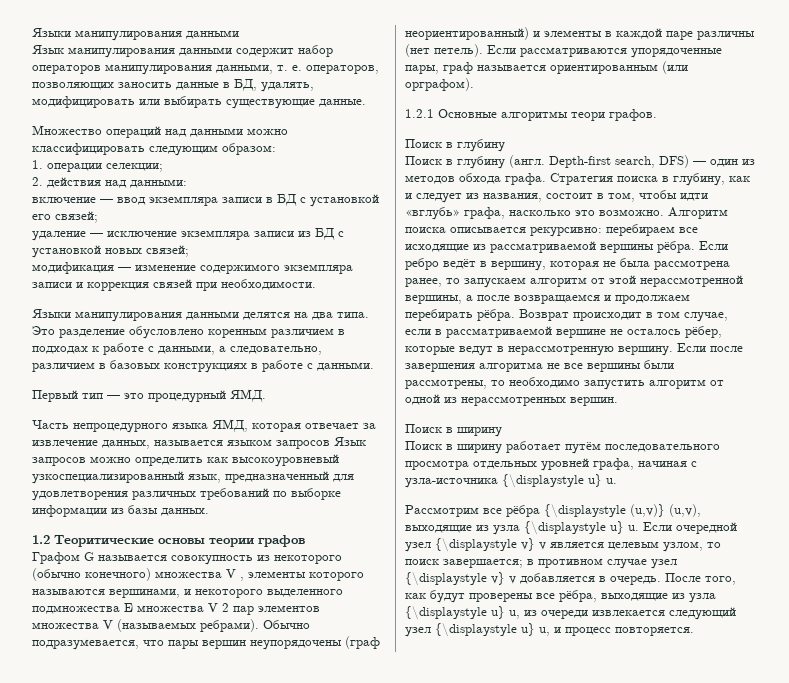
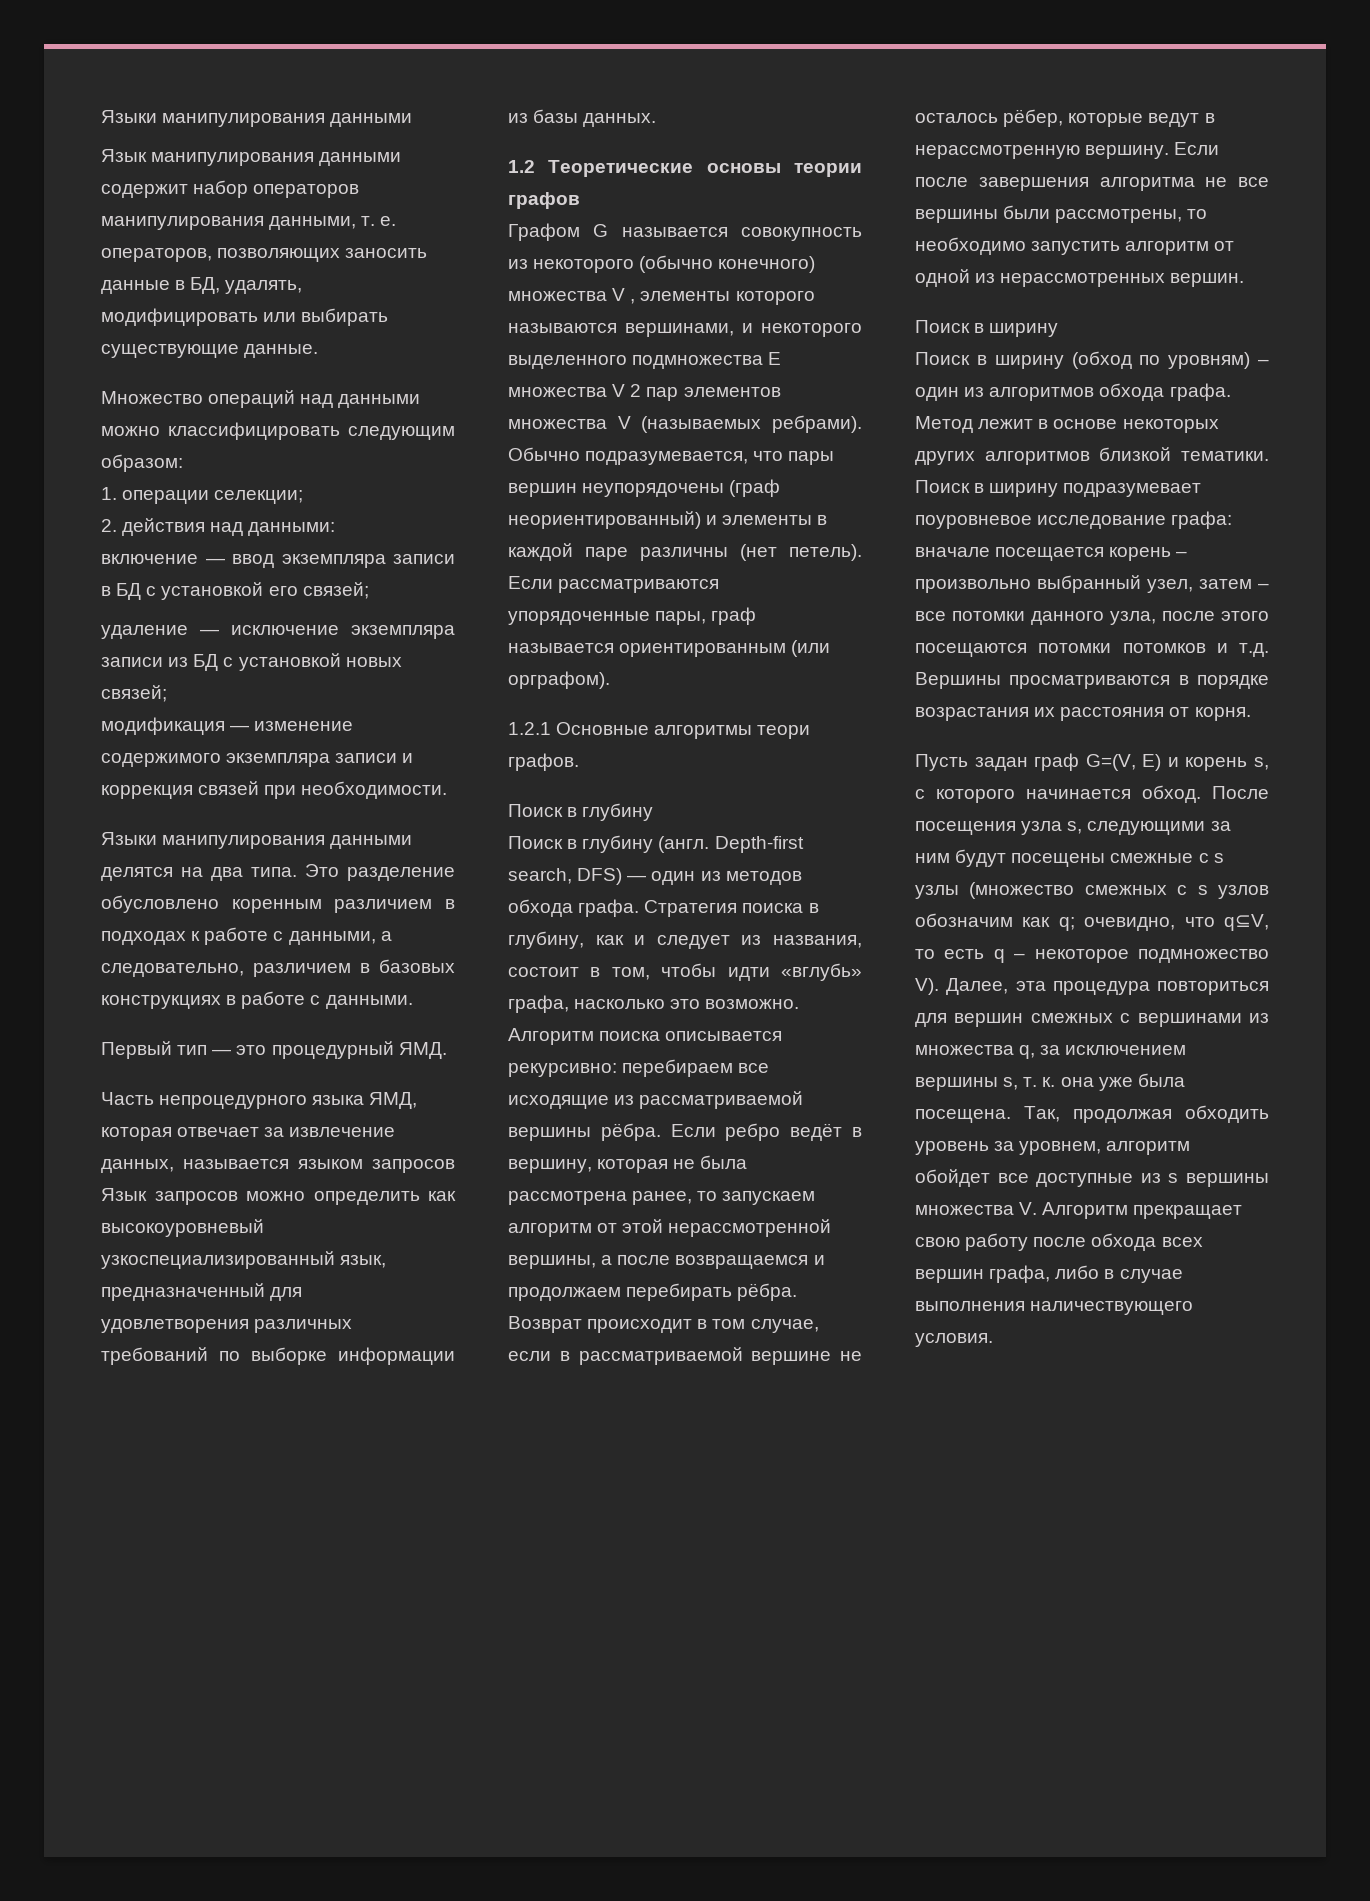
[54,535,154,547] Теоритические -> [548,160,694,177] Теоретические
[506,441,720,454] [405,458,697,471] [405,474,617,488] [405,504,701,518] [405,521,737,535] [405,538,721,552] [405,558,677,569] [405,572,736,586] [405,590,716,603] [405,606,736,620] [405,623,694,637] работает путём последовательного просмотра отдельных уровней графа, начиная с узла-источника {\displaystyle u} u. // Рассмотрим все рёбра {\displaystyle (u,v)} (u,v), выходящие из узла {\displaystyle u} u. Если очередной узел {\displaystyle v} v является целевым узлом, то поиск завершается; в противном случае узел {\displaystyle v} v добавляется в очередь. После того, как будут проверены все рёбра, выходящие из узла {\displaystyle u} u, из очереди извлекается следующий узел {\displaystyle u} u, и процесс повторяется. -> [1071,351,1269,369] [915,383,1231,401] [915,416,1219,433] [915,447,1269,465] [915,480,1202,497] [915,511,1233,529] [915,547,1188,561] [915,575,1269,593] [915,611,1269,625] [915,643,1269,657] [915,672,1269,689] [915,707,1251,721] [915,753,1269,771] [915,785,1269,803] [915,821,1231,835] [915,849,1224,867] [915,882,1269,899] [915,913,1269,931] [915,949,1269,963] [915,978,1269,995] [915,1013,1269,1027] [915,1045,1187,1059] [915,1073,1185,1091] [915,1105,1269,1123] [915,1141,1191,1155] [915,1169,1269,1187] [915,1202,1243,1219] [915,1233,1203,1251] [915,1265,1183,1283] [915,1301,1194,1315] [915,1333,993,1347] (обход по уровням) – один из алгоритмов обхода графа. Метод лежит в основе некоторых других алгоритмов близкой тематики. Поиск в ширину подразумевает поуровневое исследование графа: вначале посещается корень – произвольно выбранный узел, затем – все потомки данного узла, после этого посещаются потомки потомков и т.д. Вершины просматриваются в порядке возрастания их расстояния от корня. // Пусть задан граф G=(V, E) и корень s, с которого начинается обход. После посещения узла s, следующими за ним будут посещены смежные с s узлы (множество смежных с s узлов обозначим как q; очевидно, что q⊆V, то есть q – некоторое подмножество V). Далее, эта процедура повториться для вершин смежных с вершинами из множества q, за исключением вершины s, т. к. она уже была посещена. Так, продолжая обходить уровень за уровнем, алгоритм обойдет все доступные из s вершины множества V. Алгоритм прекращает свою работу после обхода всех вершин графа, либо в случае выполнения наличествующего условия.

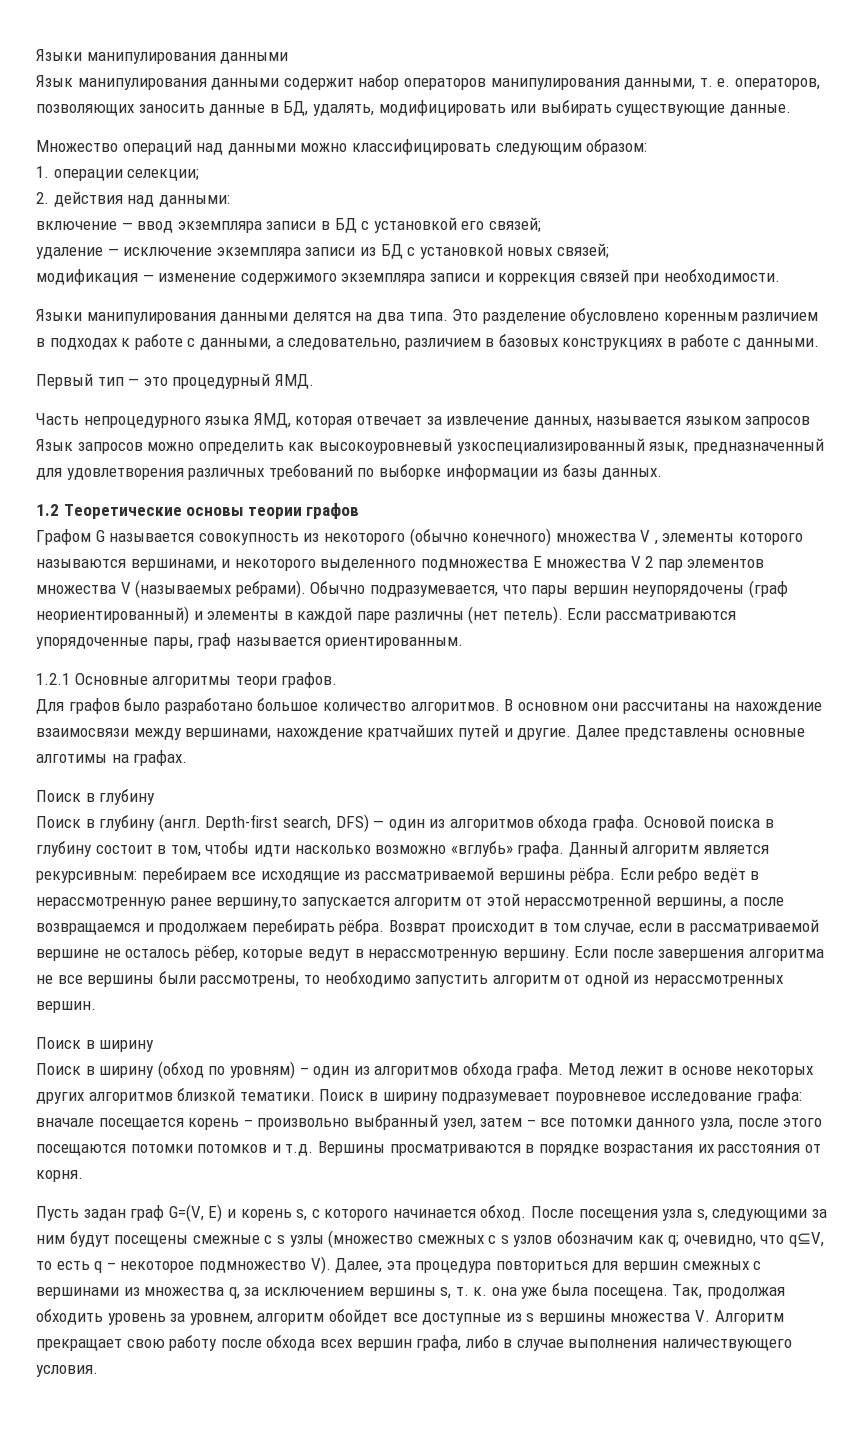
[619,640,831,657] [508,671,610,689] ориентированным (или орграфом). -> [325,637,464,649] ориентированным.
(579, 762) none -> [36,698,823,714] [36,724,805,740] [36,750,188,766] // Для графов было разработано большое количество алгоритмов. В основном они рассчитаны на нахождение взаимосвязи между вершинами, нахождение кратчайших путей и другие. Далее представлены основные алготимы на графах.
[725,871,802,885] [508,899,738,917] методов обхода графа. Стратегия -> [449,815,705,831] алгоритмов обхода графа. Основой
[508,931,862,949] глубину, как и следует из названия, -> [36,841,92,857] глубину
[781,963,862,981] [508,995,800,1013] [508,1028,783,1045] [508,1063,617,1077] «вглубь» графа, насколько это возможно. Алгоритм поиска описывается рекурсивно: -> [294,841,770,857] [36,871,137,883] насколько возможно «вглубь» графа. Данный алгоритм является рекурсивным:
[508,1155,748,1173] [508,1191,816,1205] вершину, которая не была рассмотрена ранее, то запускаем -> [36,897,390,909] нерассмотренную ранее вершину,то запускается

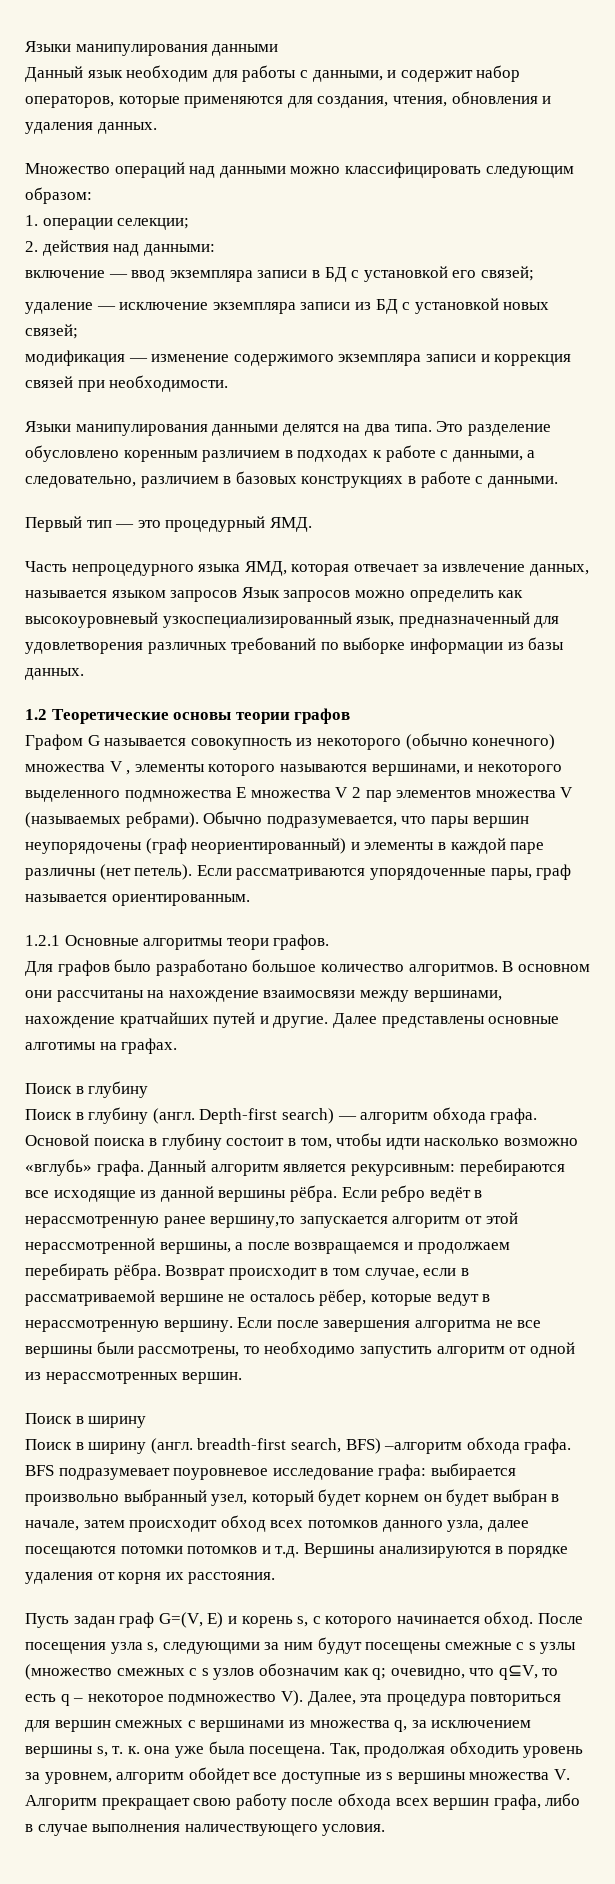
[36,74,820,90] [36,100,791,116] Язык манипулирования данными содержит набор операторов манипулирования данными, т. е. операторов, позволяющих заносить данные в БД, удалять, модифицировать или выбирать существующие данные. -> [25,65,521,82] [25,91,552,108] [25,122,157,134] Данный язык необходим для работы с данными, и содержит набор операторов, которые применяются для создания, чтения, обновления и удаления данных.
[282,814,534,832] search, DFS) — один из алгоритмов -> [281,1108,429,1124] search) — алгоритм
[141,867,227,883] перебираем -> [459,1159,565,1176] перебираются
[364,867,494,883] рассматриваемой -> [160,1186,214,1202] данной
[157,1061,814,1079] [36,1088,802,1104] [36,1114,823,1130] (обход по уровням) – один из алгоритмов обхода графа. Метод лежит в основе некоторых других алгоритмов близкой тематики. Поиск в ширину подразумевает поуровневое исследование графа: вначале посещается корень – произвольно выбранный узел, затем – все потомки данного узла, после этого -> [150,1437,572,1454] [25,1463,516,1480] [25,1489,560,1506] [25,1515,529,1532] (англ. breadth-first search, BFS) –алгоритм обхода графа. BFS подразумевает поуровневое исследование графа: выбирается произвольно выбранный узел, который будет корнем он будет выбран в начале, затем происходит обход всех потомков данного узла, далее
[389,1144,521,1156] просматриваются -> [378,1546,491,1558] анализируются
[603,1144,822,1156] [36,1170,83,1182] возрастания их расстояния от корня. -> [25,1572,276,1584] удаления от корня их расстояния.

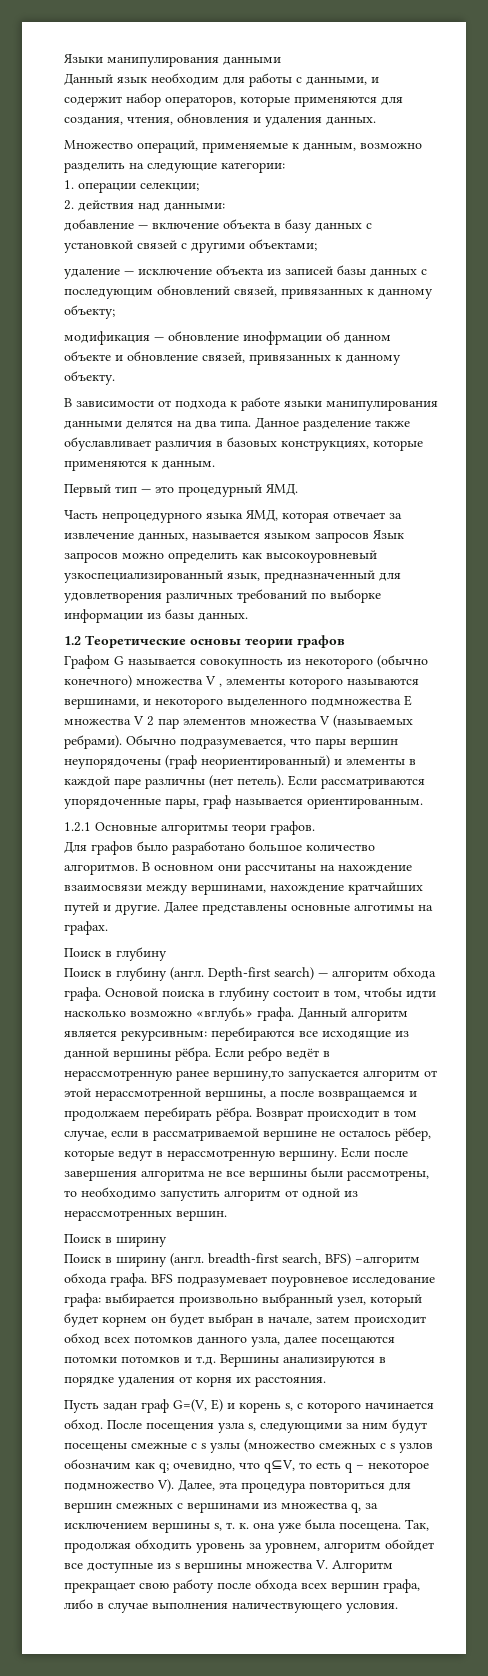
[114,162,574,178] [25,187,92,204] операций над данными можно классифицировать следующим образом: -> [137,140,422,153] [64,162,285,173] операций, применяемые к данным, возможно разделить на следующие категории:
[25,266,534,282] [25,298,550,314] [25,324,78,339] [25,350,572,366] [25,375,229,392] [25,421,71,432] включение — ввод экземпляра записи в БД с установкой его связей; // удаление — исключение экземпляра записи из БД с установкой новых связей; // модификация — изменение содержимого экземпляра записи и коррекция связей при необходимости. // Языки -> [64,219,372,233] [64,239,317,253] [64,265,427,279] [64,285,433,299] [64,305,115,319] [64,331,391,345] [64,351,401,365] [64,371,115,385] [64,397,322,411] добавление — включение объекта в базу данных с установкой связей с другими объектами; // удаление — исключение объекта из записей базы данных с последующим обновлений связей, привязанных к данному объекту; // модификация — обновление инофрмации об данном объекте и обновление связей, привязанных к данному объекту. // В зависимости от подхода к работе языки
[436,421,551,436] [25,445,536,462] [25,471,558,488] Это разделение обусловлено коренным различием в подходах к работе с данными, а следовательно, различием в базовых конструкциях в работе с данными. -> [255,417,410,431] [64,437,423,451] [64,460,215,471] Данное разделение также обуславливает различия в базовых конструкциях, которые применяются к данным.

